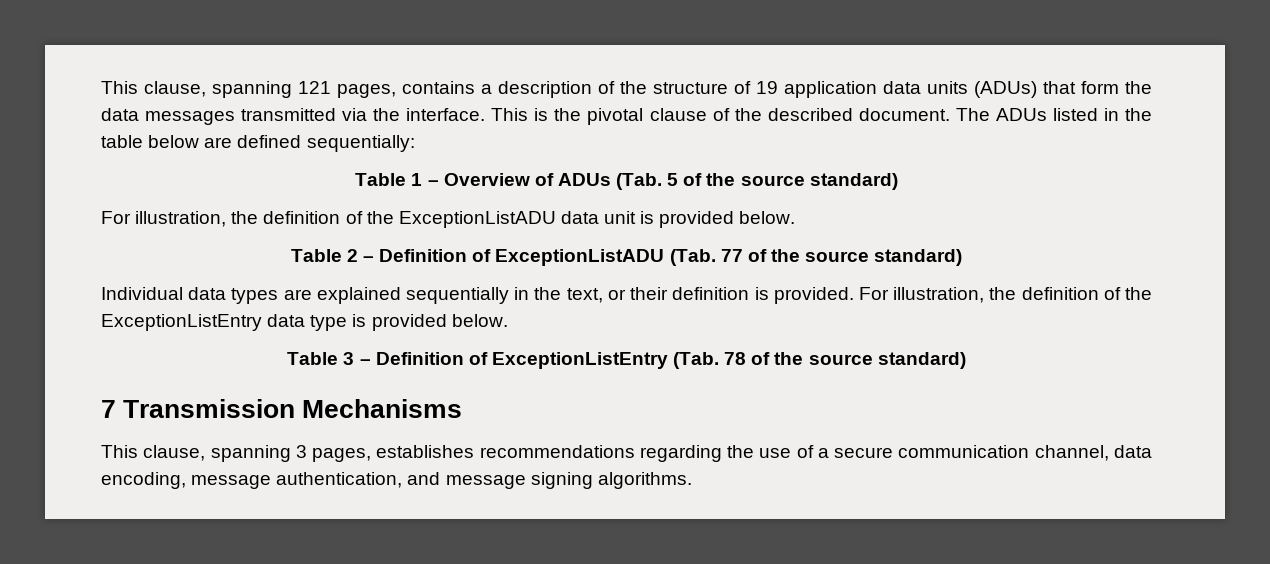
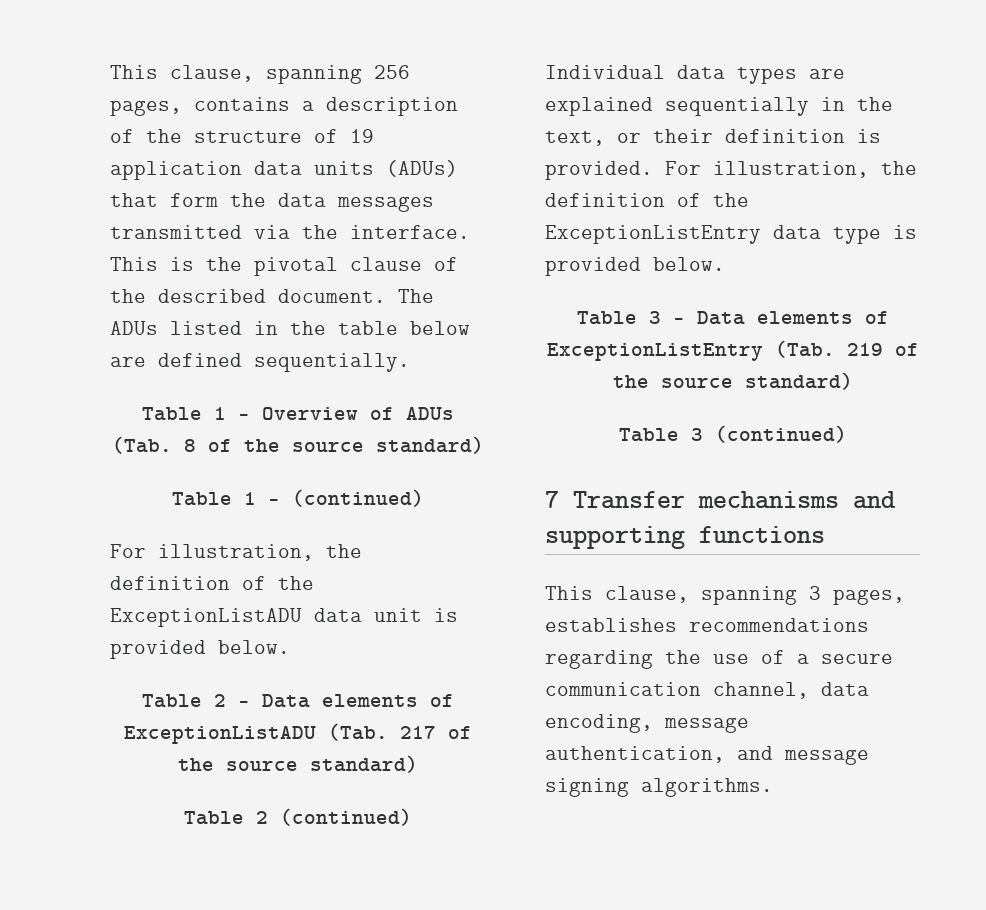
[101,81,331,98] This clause, spanning 121 -> [110,65,410,84] This clause, spanning 256
[306,135,415,152] sequentially: -> [254,353,410,372] sequentially.
[667,173,898,190] 5 of the source standard) -> [183,436,484,454] [171,489,424,507] 8 of the source standard) // Table 1 – (continued)
[379,249,468,262] Definition -> [261,694,418,708] Data elements
[720,249,963,266] 77 of the source standard) -> [399,726,472,739] [177,755,418,773] [183,808,412,826] 217 of the source standard) // Table 2 (continued)
[375,352,464,365] Definition -> [696,311,853,325] Data elements
[724,352,966,369] [101,399,463,418] 78 of the source standard) // 7 Transmission Mechanisms -> [846,343,919,356] [612,372,853,390] [618,425,847,443] [545,491,896,509] [545,526,825,549] 219 of the source standard) // Table 3 (continued) // 7 Transfer mechanisms and supporting functions

